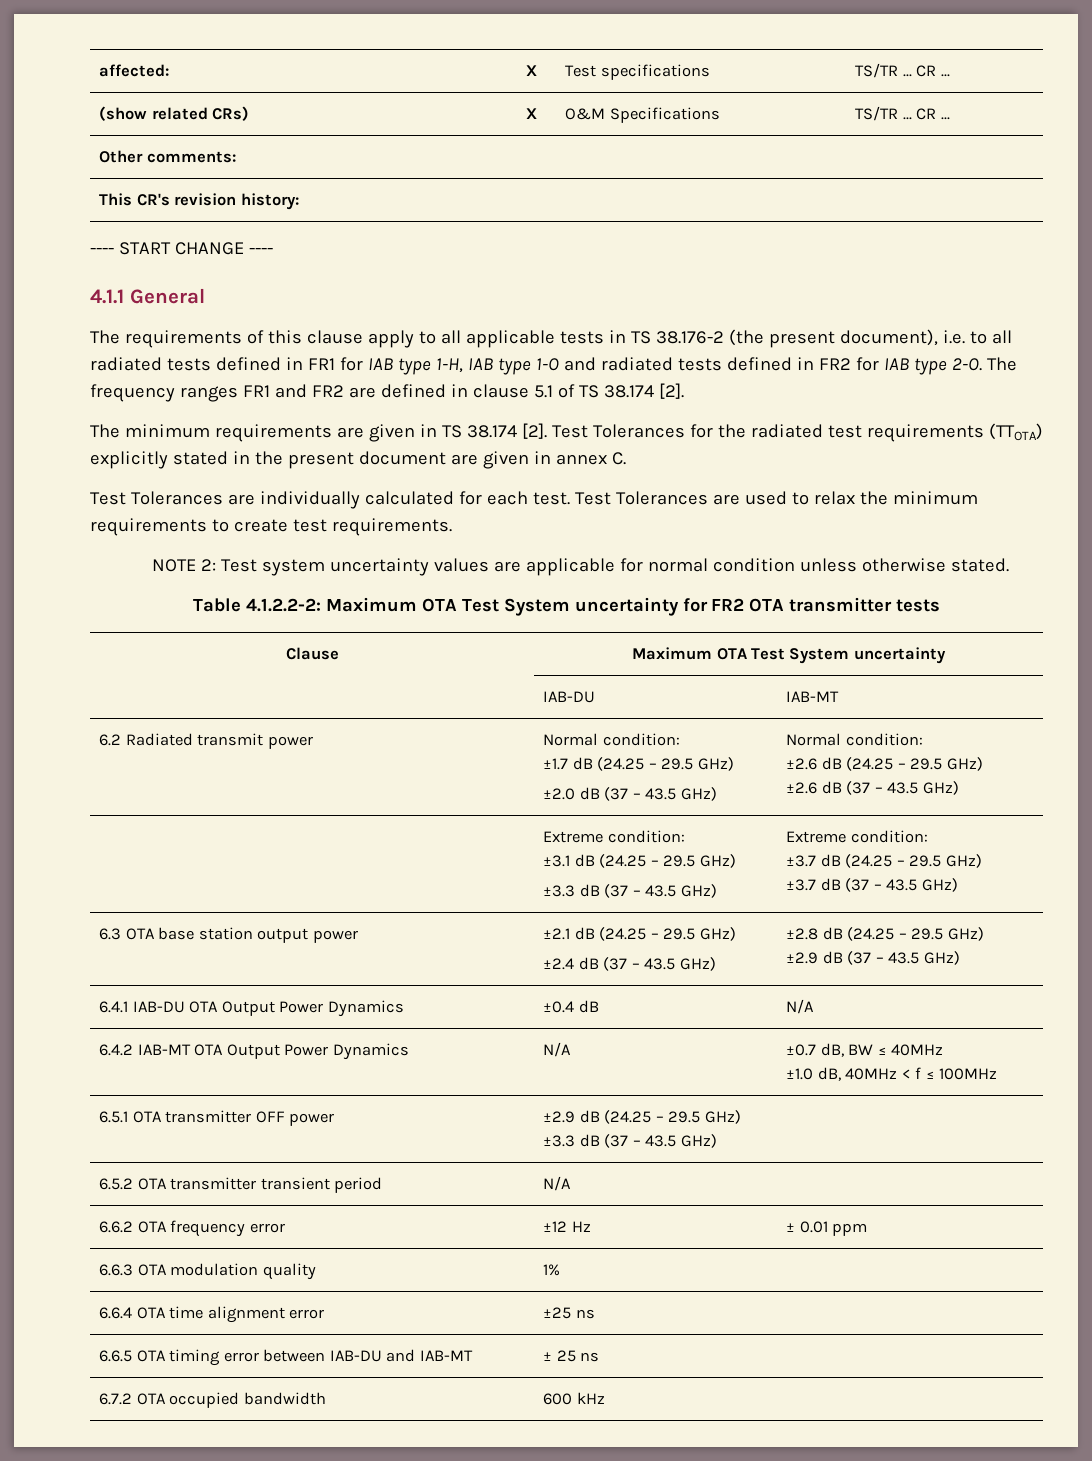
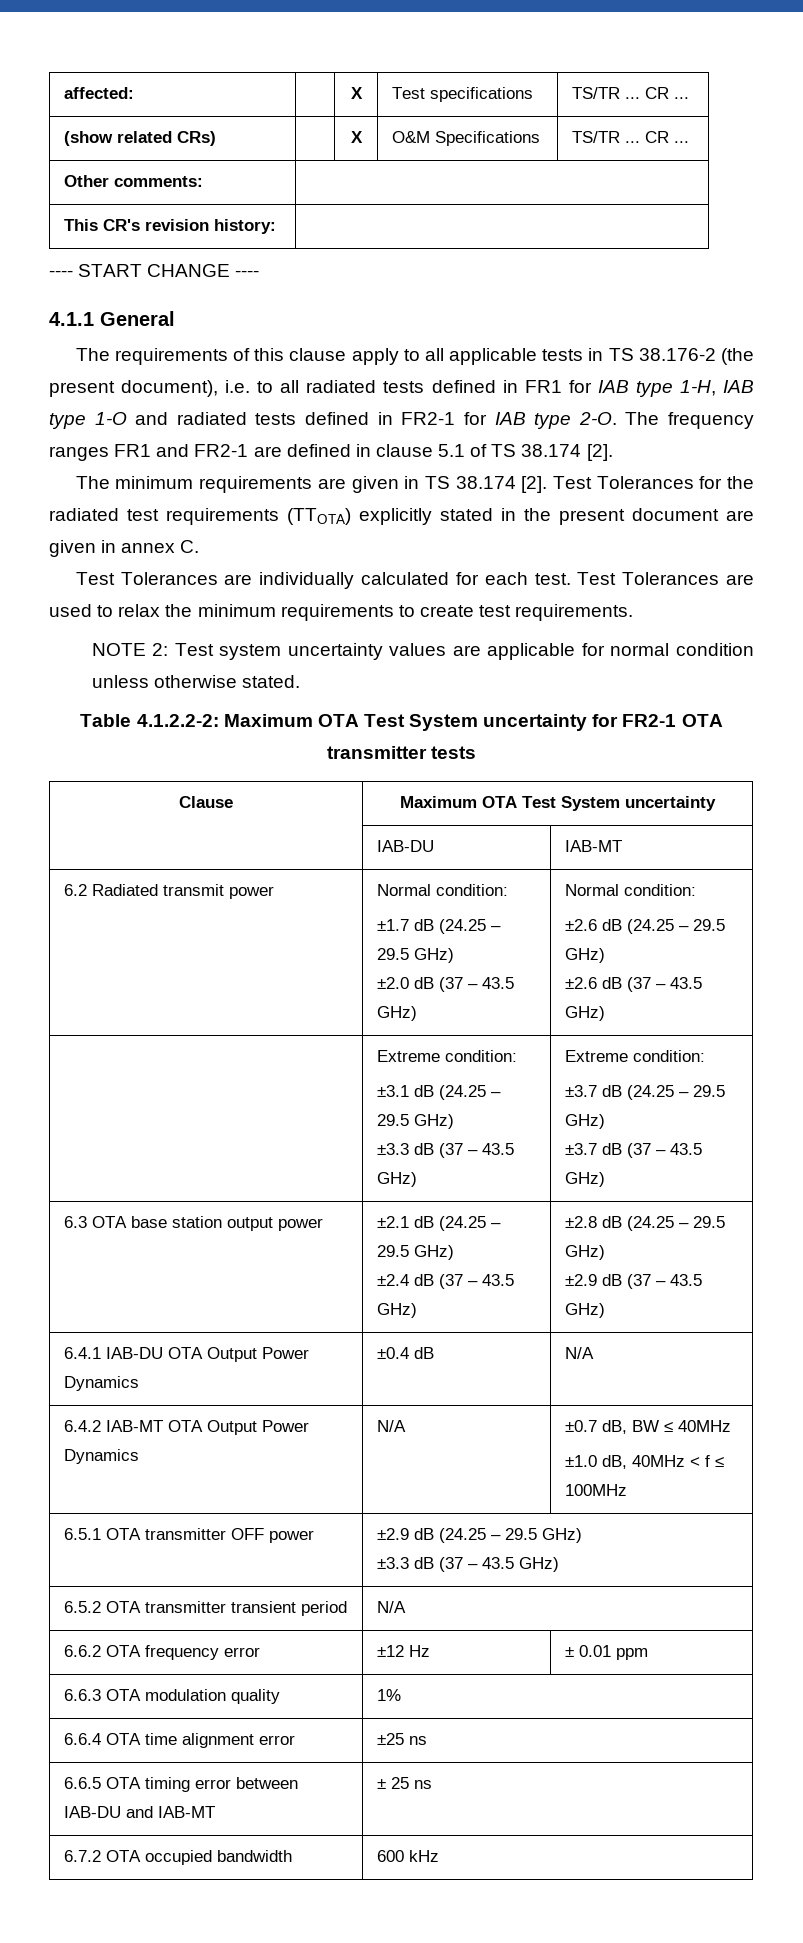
[818,358,851,370] FR2 -> [401,412,456,425] FR2-1
[311,385,344,397] FR2 -> [194,444,249,457] FR2-1
[711,598,745,611] FR2 -> [622,714,677,727] FR2-1

